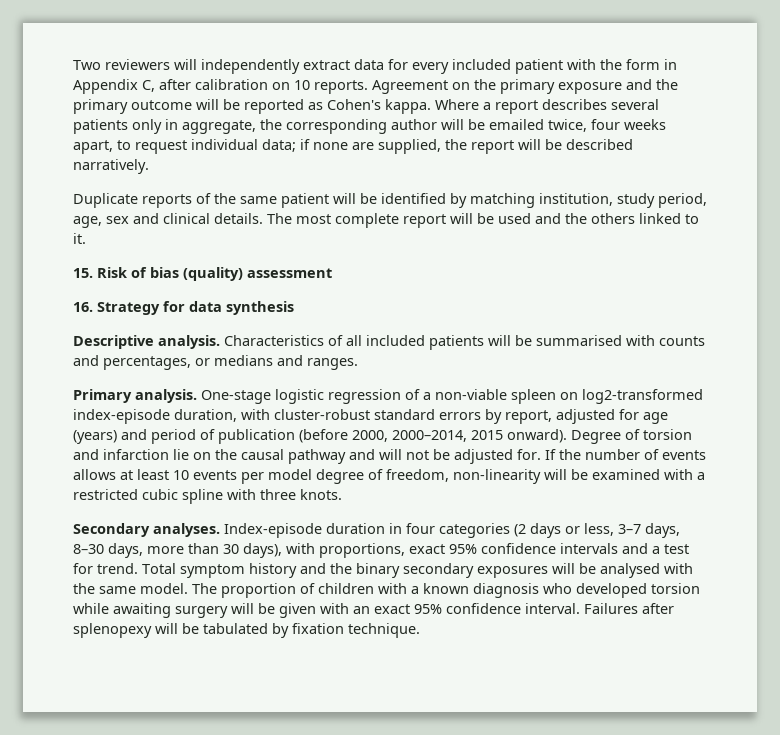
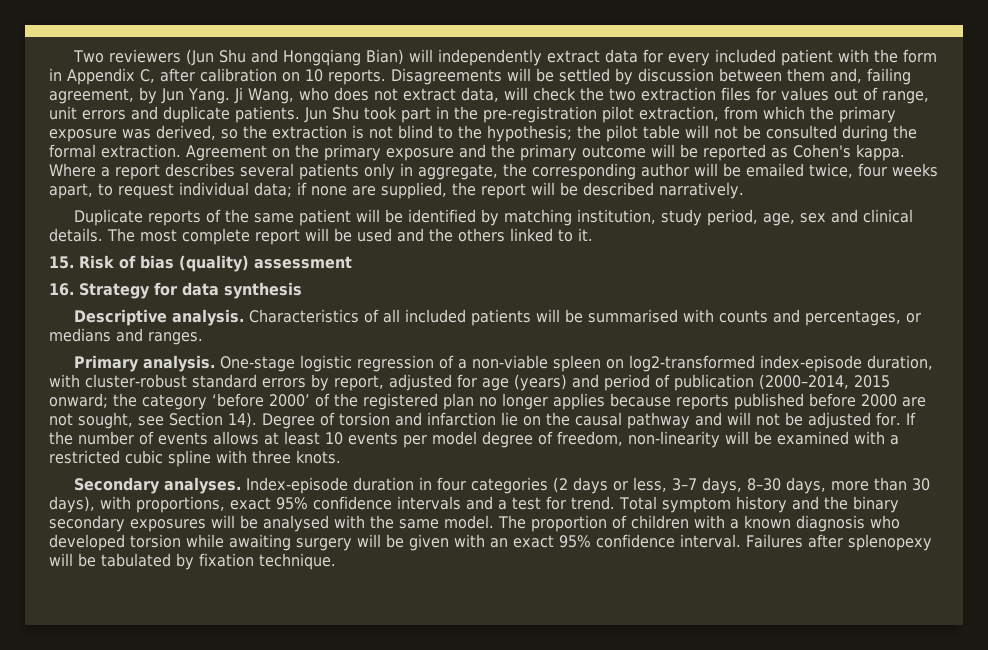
(170, 64) none -> [185,49,404,66] (Jun Shu and Hongqiang Bian)
(368, 87) none -> [391,68,911,85] [49,87,929,104] [49,106,896,123] [49,125,917,142] [49,144,181,158] Disagreements will be settled by discussion between them and, failing agreement, by Jun Yang. Ji Wang, who does not extract data, will check the two extraction files for values out of range, unit errors and duplicate patients. Jun Shu took part in the pre-registration pilot extraction, from which the primary exposure was derived, so the extraction is not blind to the hypothesis; the pilot table will not be consulted during the formal extraction.
[299,429,567,443] (before 2000, 2000–2014, 2015 onward). -> [758,374,890,390] [49,393,926,410] [49,412,257,429] (2000–2014, 2015 onward; the category ‘before 2000’ of the registered plan no longer applies because reports published before 2000 are not sought, see Section 14).

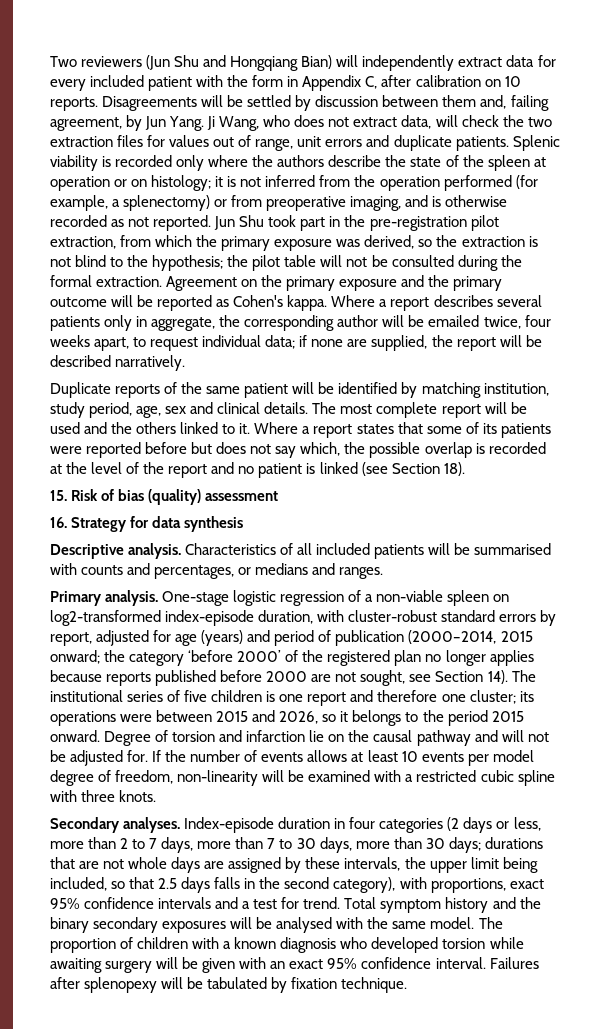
(300, 114) none -> [512,135,560,151] [50,155,546,171] [50,175,538,191] [50,195,508,211] [50,215,212,231] Splenic viability is recorded only where the authors describe the state of the spleen at operation or on histology; it is not inferred from the operation performed (for example, a splenectomy) or from preoperative imaging, and is otherwise recorded as not reported.
(593, 234) none -> [254,422,551,438] [50,442,546,458] [50,462,465,478] Where a report states that some of its patients were reported before but does not say which, the possible overlap is recorded at the level of the report and no patient is linked (see Section 18).
(257, 420) none -> [511,670,536,682] [50,690,534,706] [50,710,524,726] [50,730,100,742] The institutional series of five children is one report and therefore one cluster; its operations were between 2015 and 2026, so it belongs to the period 2015 onward.
[671,477,930,494] [49,496,95,513] 3–7 days, 8–30 days, more than 30 days), -> [50,837,543,853] [50,857,538,873] [50,877,396,893] more than 2 to 7 days, more than 7 to 30 days, more than 30 days; durations that are not whole days are assigned by these intervals, the upper limit being included, so that 2.5 days falls in the second category),

